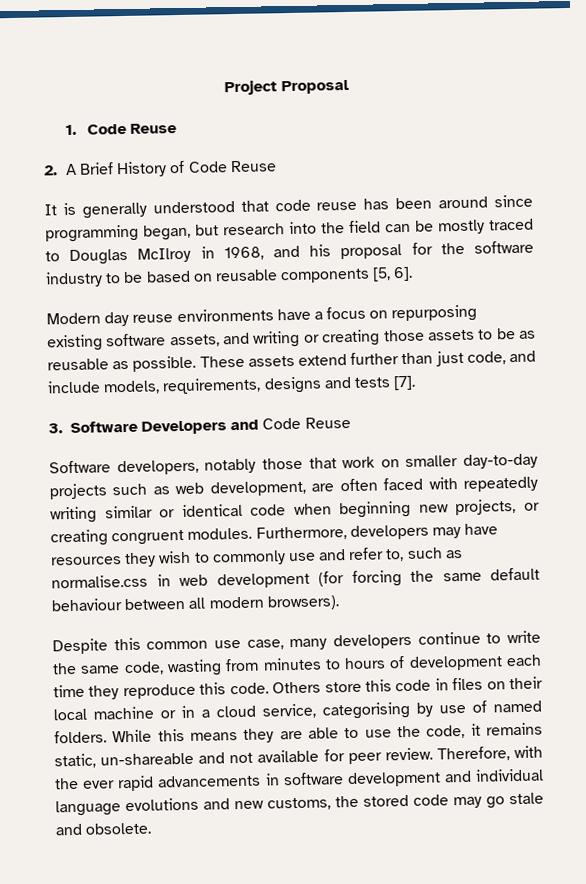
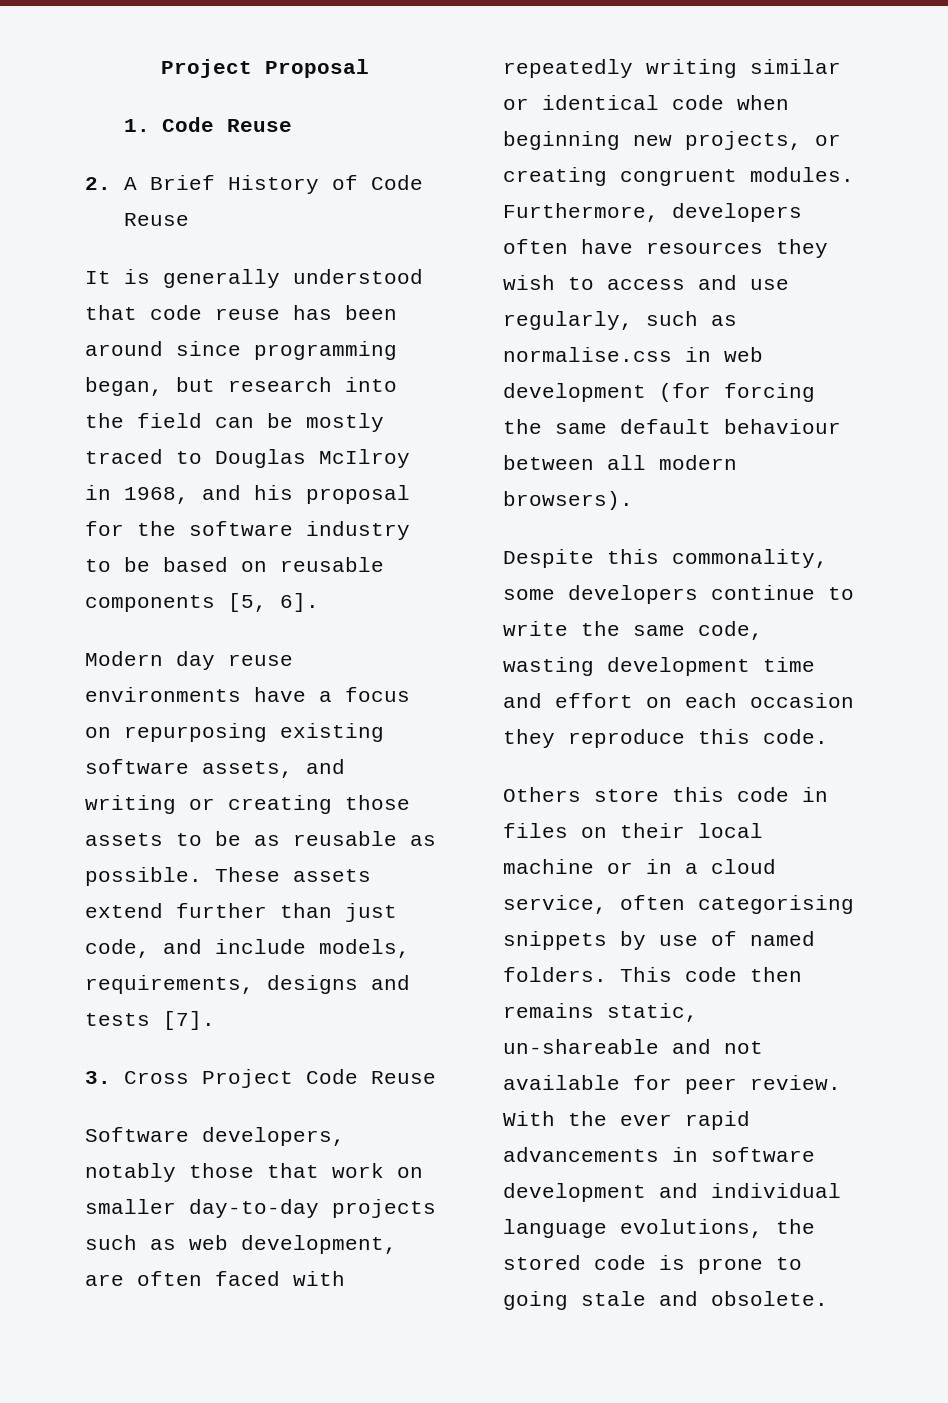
[69,419,260,435] Software Developers and -> [123,1069,293,1088] Cross Project
[431,527,461,539] may -> [503,239,568,254] often
[211,547,405,566] commonly use and refer to, -> [607,275,789,290] [503,311,633,330] access and use regularly,
[146,638,328,651] common use case, many -> [672,549,828,568] [503,589,555,600] commonality, some
[225,654,542,672] [53,684,85,698] from minutes to hours of development each time -> [607,657,815,676] [503,693,854,708] development time and effort on each occasion
(269, 688) none -> (828, 736) //
[322,701,410,720] categorising -> [620,895,854,914] [503,931,607,950] often categorising snippets
[112,723,481,743] While this means they are able to use the code, it -> [620,967,802,982] This code then
[436,745,543,762] Therefore, with -> [503,1111,555,1126] With
[125,794,505,812] evolutions and new customs, the stored code may go -> [620,1219,815,1238] [503,1255,802,1274] [503,1291,568,1310] evolutions, the stored code is prone to going

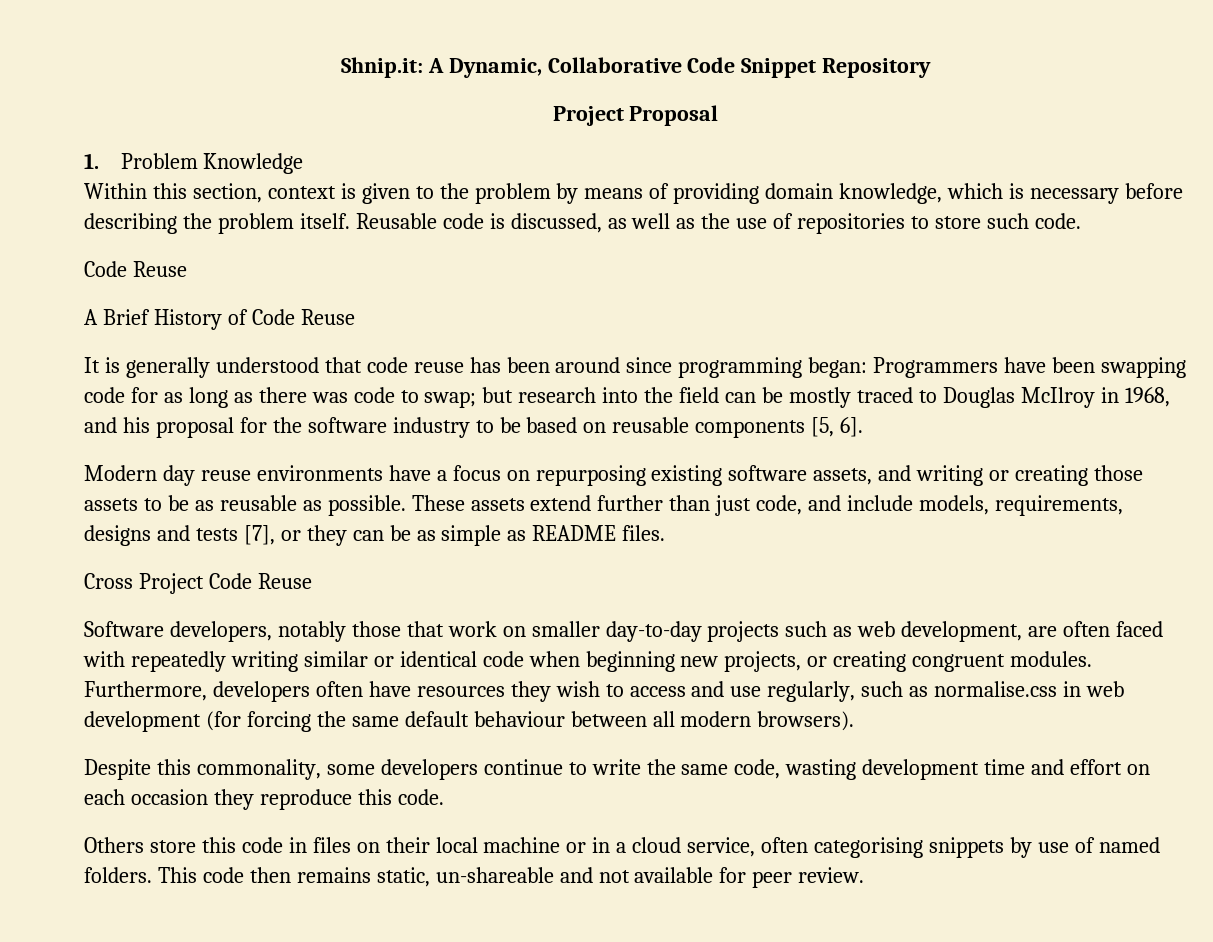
[161,59,369,78] [123,117,293,132] [85,177,111,190] Project Proposal // 1. Code Reuse // 2. -> [340,57,932,78] [552,105,719,126] [84,153,304,174] [84,183,1183,204] [84,213,1081,234] [84,261,187,277] Shnip.it: A Dynamic, Collaborative Code Snippet Repository // Project Proposal // 1. Problem Knowledge // Within this section, context is given to the problem by means of providing domain knowledge, which is necessary before describing the problem itself. Reusable code is discussed, as well as the use of repositories to store such code. // Code Reuse //
[85,377,163,396] began, -> [808,357,1187,378] [84,387,477,408] began: Programmers have been swapping code for as long as there was code to swap;
[163,1011,215,1030] [85,1071,111,1084] [7]. // 3. -> [243,525,666,546] [7], or they can be as simple as README files. //
[503,1111,750,1130] [503,1147,815,1162] [503,1183,841,1202] [503,1219,815,1238] [503,1255,802,1274] [503,1291,828,1310] With the ever rapid advancements in software development and individual language evolutions, the stored code is prone to going stale and obsolete. -> (865, 875) none

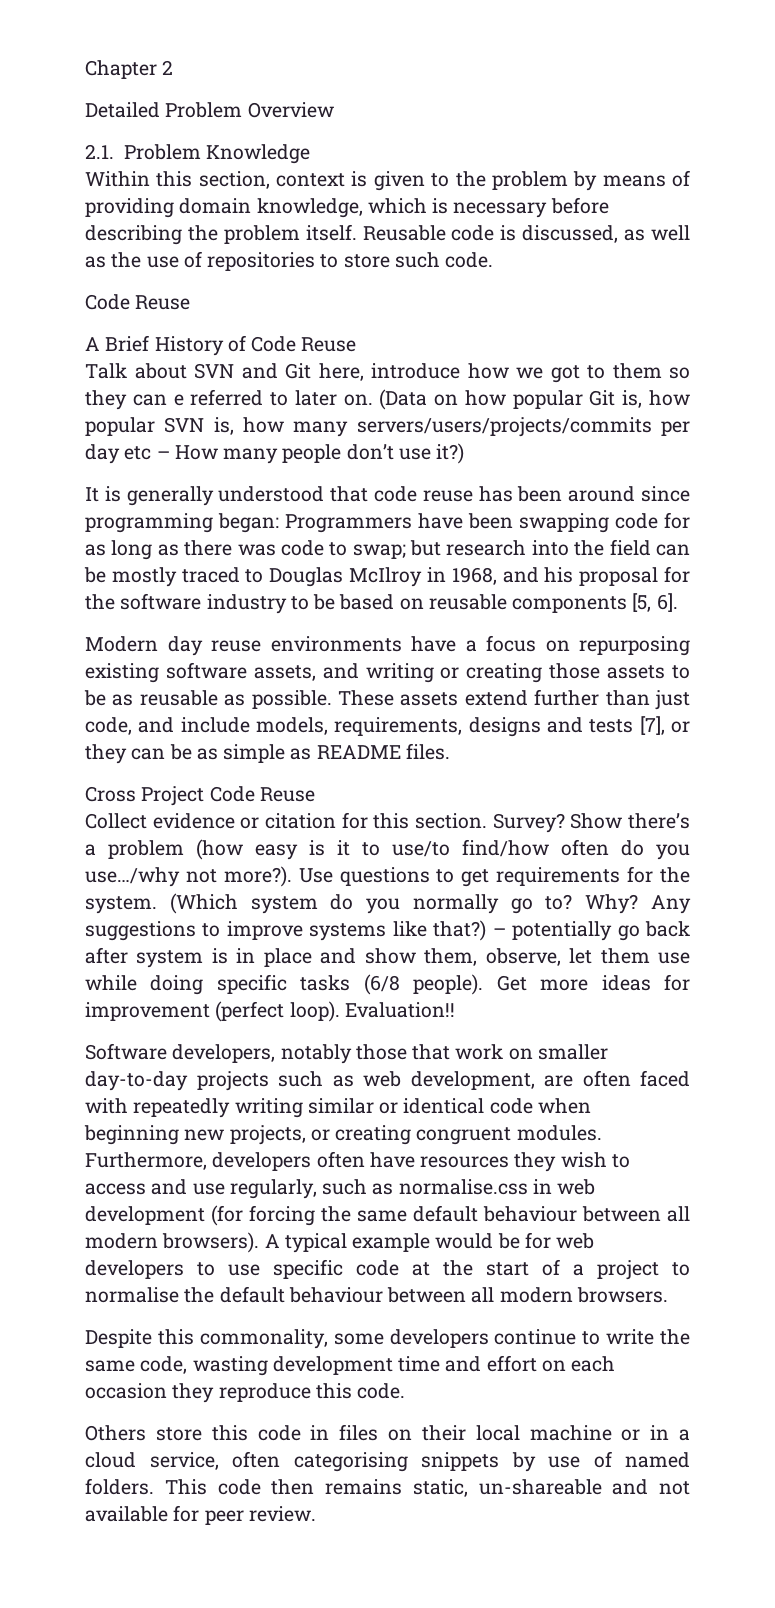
[340,57,932,78] [552,105,719,126] [84,153,99,169] Shnip.it: A Dynamic, Collaborative Code Snippet Repository // Project Proposal // 1. -> [85,60,174,79] [85,102,334,118] [85,144,114,159] Chapter 2 // Detailed Problem Overview // 2.1.
(355, 317) none -> [85,363,690,383] [85,389,690,410] [85,417,690,437] [85,443,465,464] // Talk about SVN and Git here, introduce how we got to them so they can e referred to later on. (Data on how popular Git is, how popular SVN is, how many servers/users/projects/commits per day etc – How many people don’t use it?)
(312, 581) none -> [85,812,691,833] [85,839,690,860] [85,866,691,887] [85,893,691,914] [85,920,691,941] [85,947,691,968] [85,974,691,995] [85,1001,455,1022] // Collect evidence or citation for this section. Survey? Show there’s a problem (how easy is it to use/to find/how often do you use…/why not more?). Use questions to get requirements for the system. (Which system do you normally go to? Why? Any suggestions to improve systems like that?) – potentially go back after system is in place and show them, observe, let them use while doing specific tasks (6/8 people). Get more ideas for improvement (perfect loop). Evaluation!!
(855, 721) none -> [264,1232,595,1253] [85,1259,690,1280] [85,1286,668,1303] A typical example would be for web developers to use specific code at the start of a project to normalise the default behaviour between all modern browsers.

